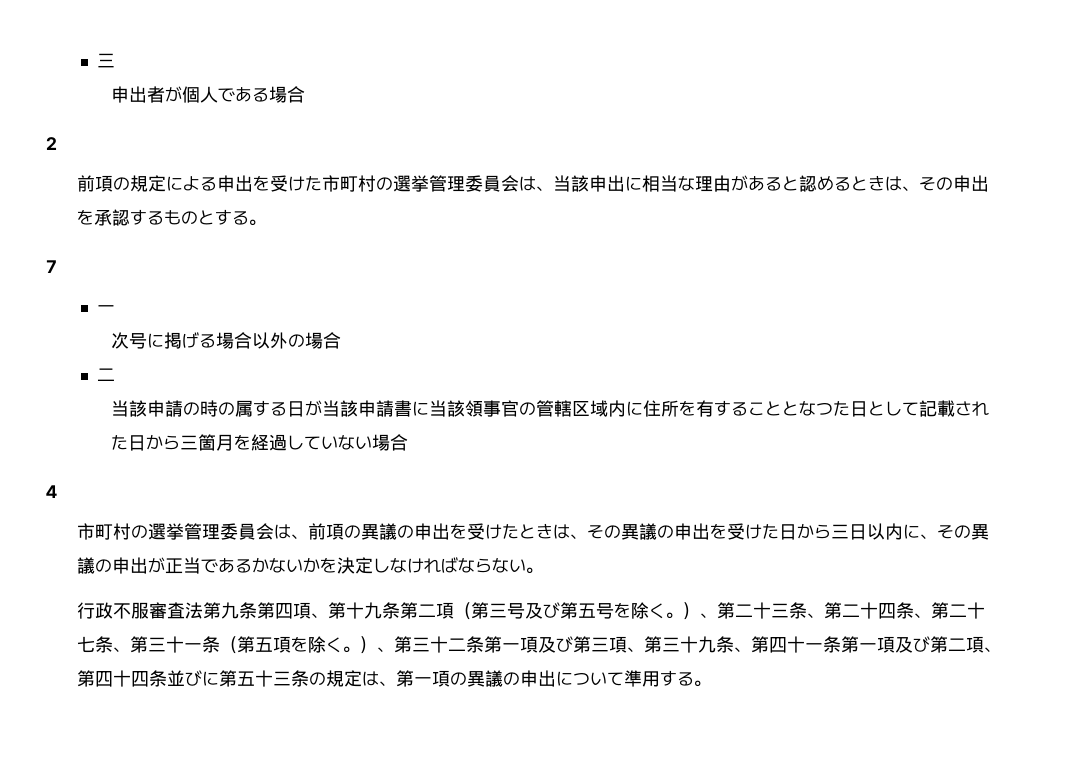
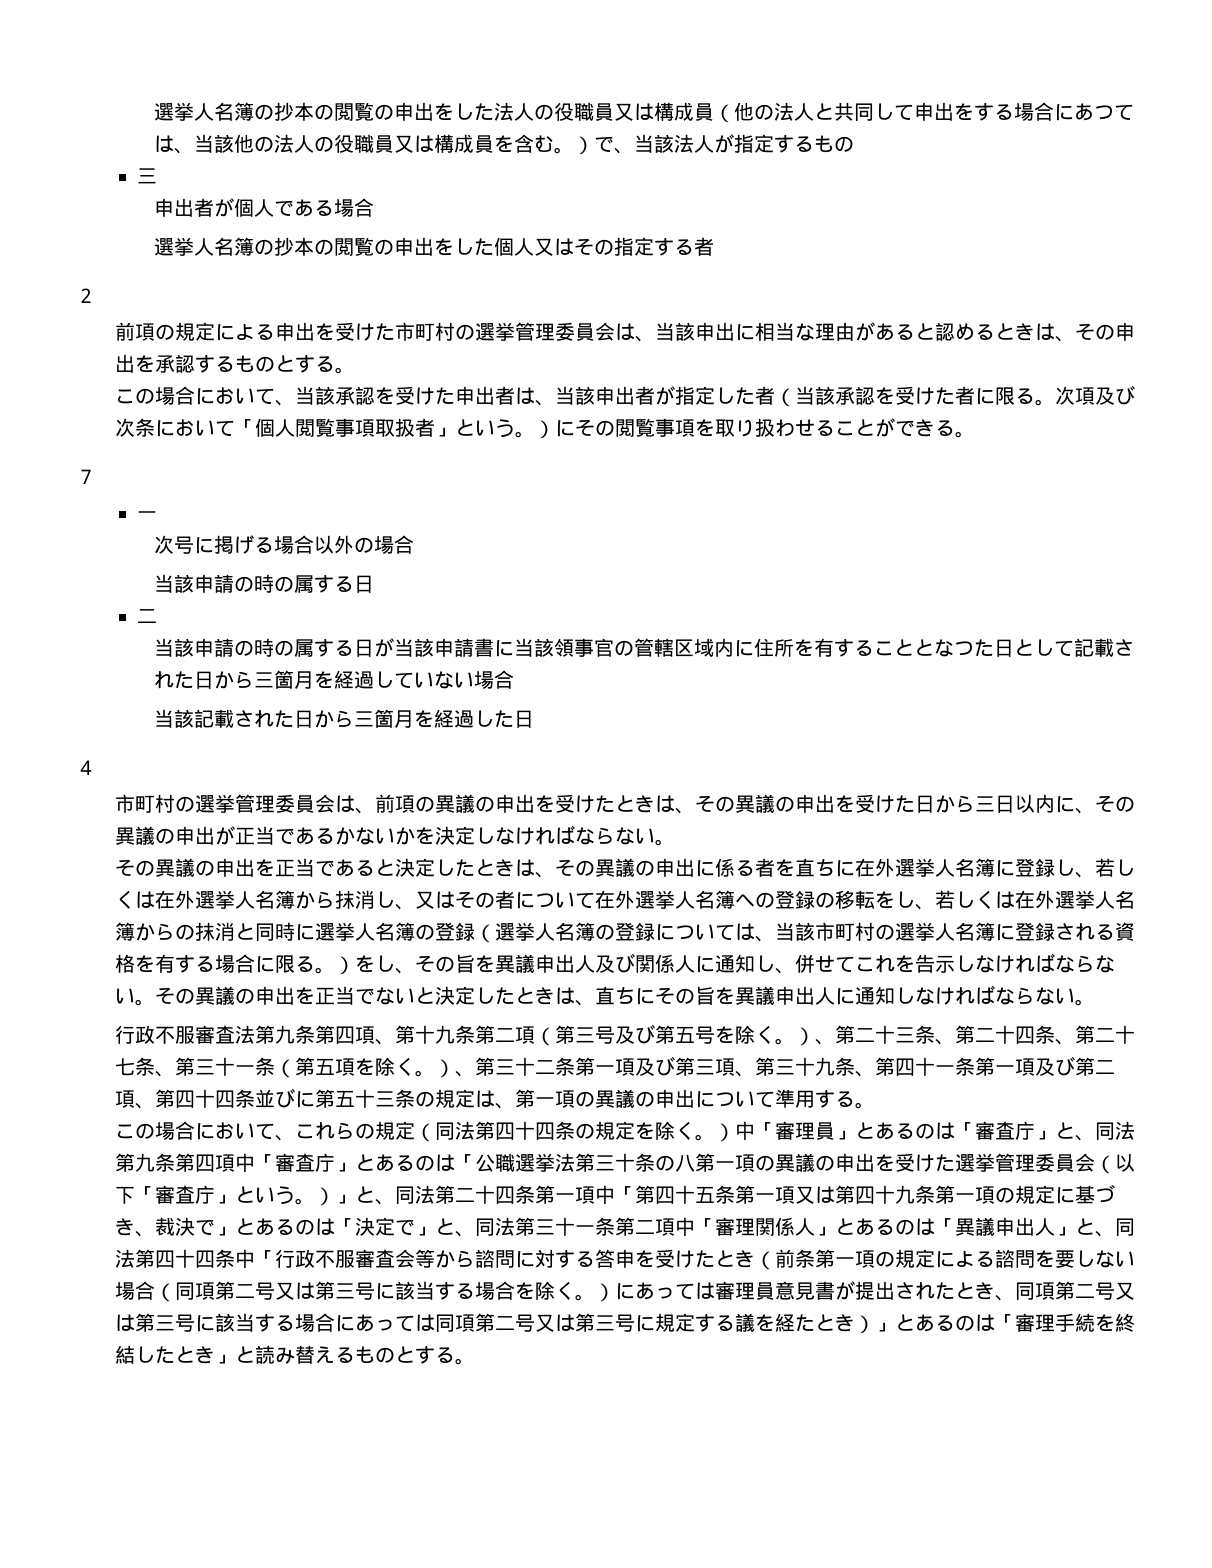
(96, 60) none -> [153,102,1134,123] [153,134,854,155] 選挙人名簿の抄本の閲覧の申出をした法人の役職員又は構成員（他の法人と共同して申出をする場合にあつては、当該他の法人の役職員又は構成員を含む。）で、当該法人が指定するもの //
(306, 94) none -> [153,237,714,256] // 選挙人名簿の抄本の閲覧の申出をした個人又はその指定する者
(267, 222) none -> [114,385,1135,407] [114,418,975,439] // この場合において、当該承認を受けた申出者は、当該申出者が指定した者（当該承認を受けた者に限る。次項及び次条において「個人閲覧事項取扱者」という。）にその閲覧事項を取り扱わせることができる。
(342, 340) none -> [153,574,374,593] // 当該申請の時の属する日
(409, 442) none -> [153,709,534,728] // 当該記載された日から三箇月を経過した日
(544, 570) none -> [114,858,1135,878] [114,890,1135,910] [114,922,1135,943] [114,953,1115,975] [114,985,1095,1006] // その異議の申出を正当であると決定したときは、その異議の申出に係る者を直ちに在外選挙人名簿に登録し、若しくは在外選挙人名簿から抹消し、又はその者について在外選挙人名簿への登録の移転をし、若しくは在外選挙人名簿からの抹消と同時に選挙人名簿の登録（選挙人名簿の登録については、当該市町村の選挙人名簿に登録される資格を有する場合に限る。）をし、その旨を異議申出人及び関係人に通知し、併せてこれを告示しなければならない。その異議の申出を正当でないと決定したときは、直ちにその旨を異議申出人に通知しなければならない。
(712, 683) none -> [114,1121,1135,1142] [114,1153,1135,1174] [114,1184,1115,1206] [114,1217,1135,1237] [114,1249,1135,1270] [114,1281,1135,1302] [114,1313,1135,1334] [114,1345,475,1365] // この場合において、これらの規定（同法第四十四条の規定を除く。）中「審理員」とあるのは「審査庁」と、同法第九条第四項中「審査庁」とあるのは「公職選挙法第三十条の八第一項の異議の申出を受けた選挙管理委員会（以下「審査庁」という。）」と、同法第二十四条第一項中「第四十五条第一項又は第四十九条第一項の規定に基づき、裁決で」とあるのは「決定で」と、同法第三十一条第二項中「審理関係人」とあるのは「異議申出人」と、同法第四十四条中「行政不服審査会等から諮問に対する答申を受けたとき（前条第一項の規定による諮問を要しない場合（同項第二号又は第三号に該当する場合を除く。）にあっては審理員意見書が提出されたとき、同項第二号又は第三号に該当する場合にあっては同項第二号又は第三号に規定する議を経たとき）」とあるのは「審理手続を終結したとき」と読み替えるものとする。

